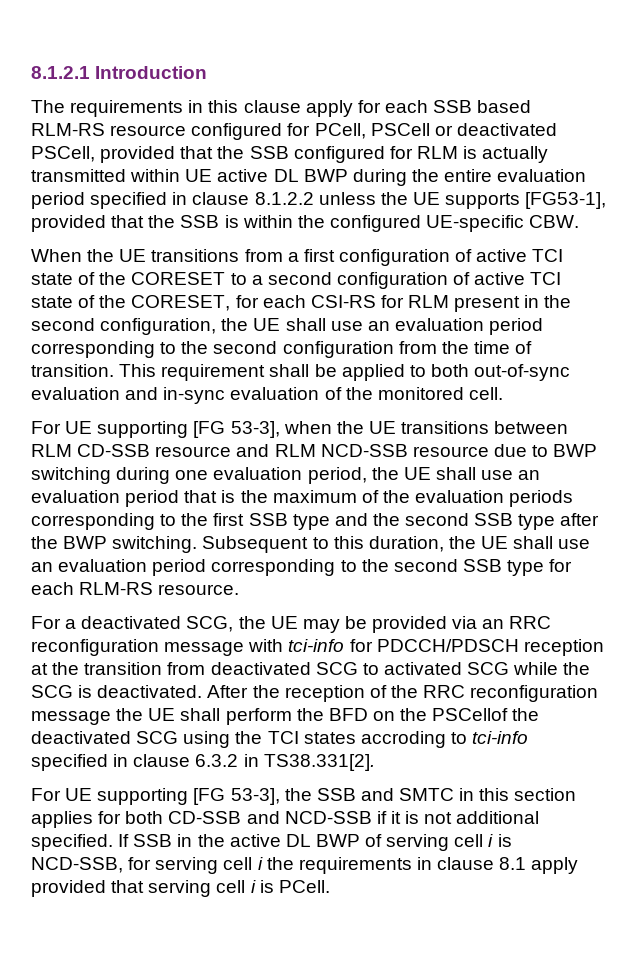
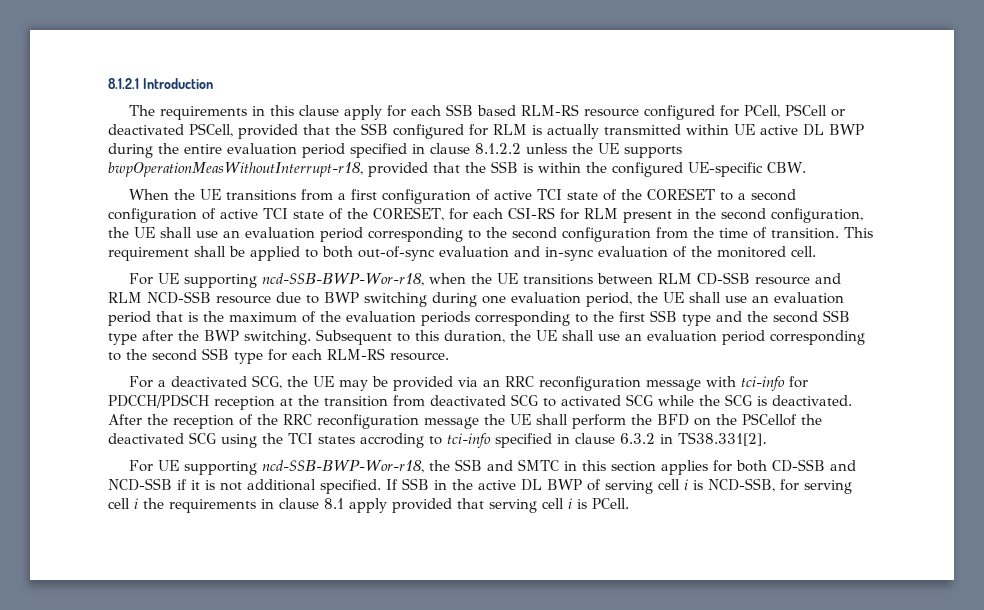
[525,192,607,209] [FG53-1], -> [108,162,363,177] bwpOperationMeasWithoutInterrupt-r18,
[193,421,280,438] [FG 53-3], -> [261,273,424,286] ncd-SSB-BWP-Wor-r18,
[193,788,280,805] [FG 53-3], -> [261,460,424,473] ncd-SSB-BWP-Wor-r18,

